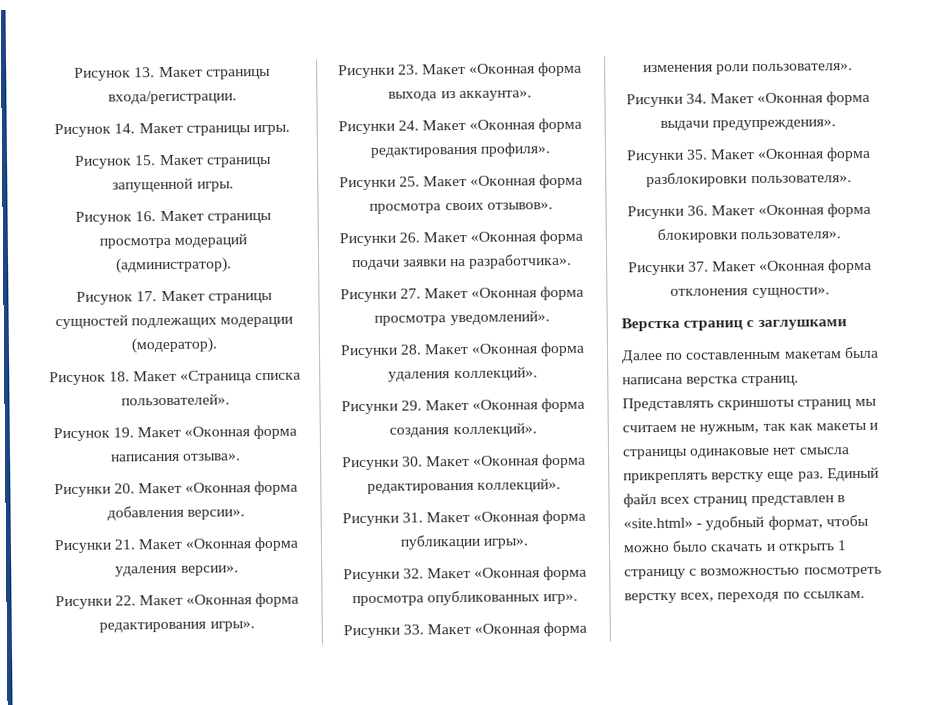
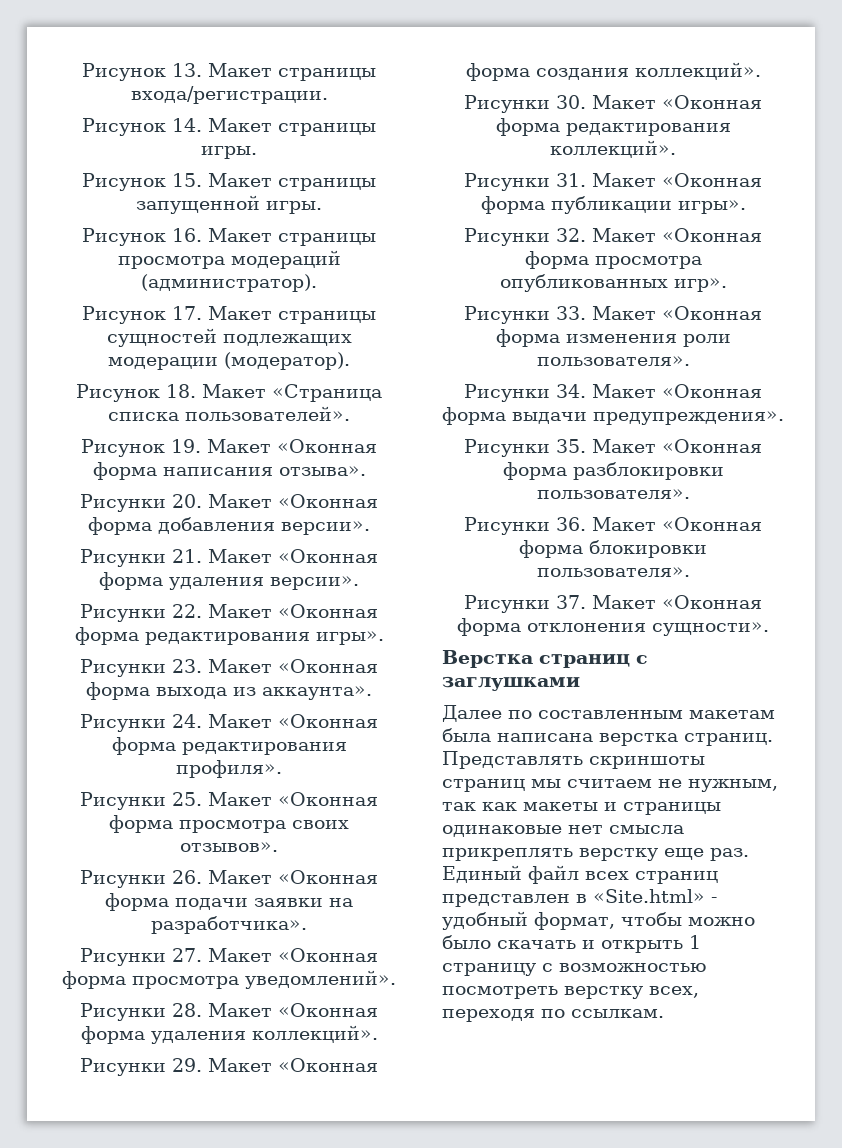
[623,517,693,529] «site.html» -> [593,889,705,903] «Site.html»

